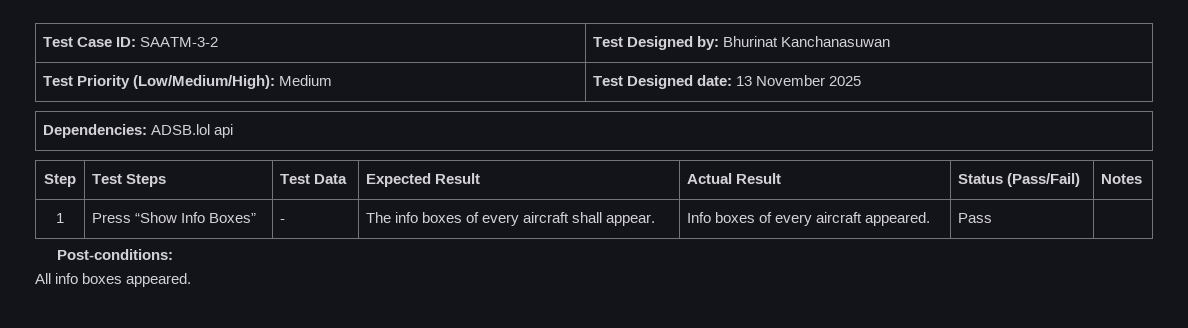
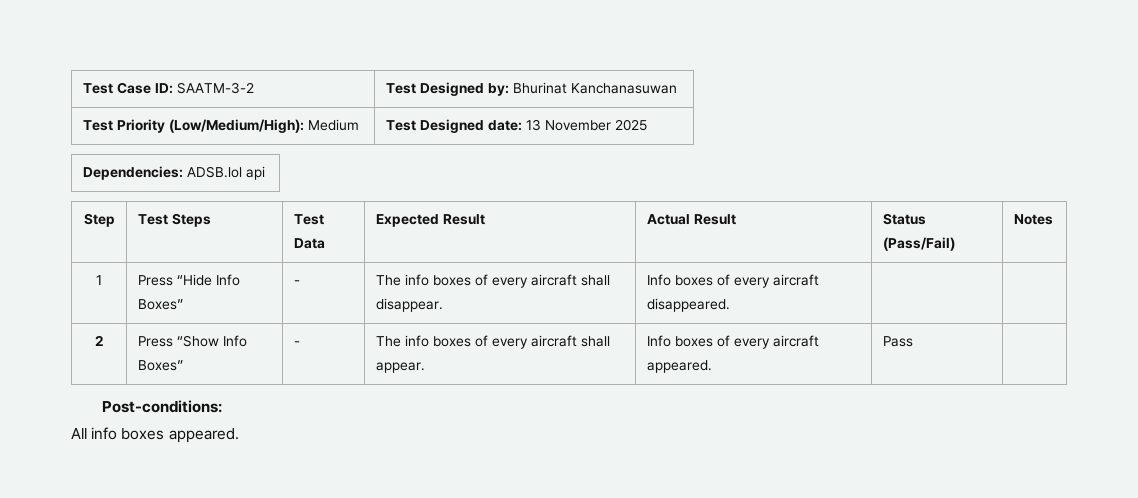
(64, 218) none -> [137,274,240,286] [137,299,183,310] [293,280,300,285] [375,274,610,288] [375,298,443,312] [646,274,819,288] [646,298,730,312] [94,335,104,346] | Press “Hide Info Boxes” | - | The info boxes of every aircraft shall disappear. | Info boxes of every aircraft disappeared. | | // 2

